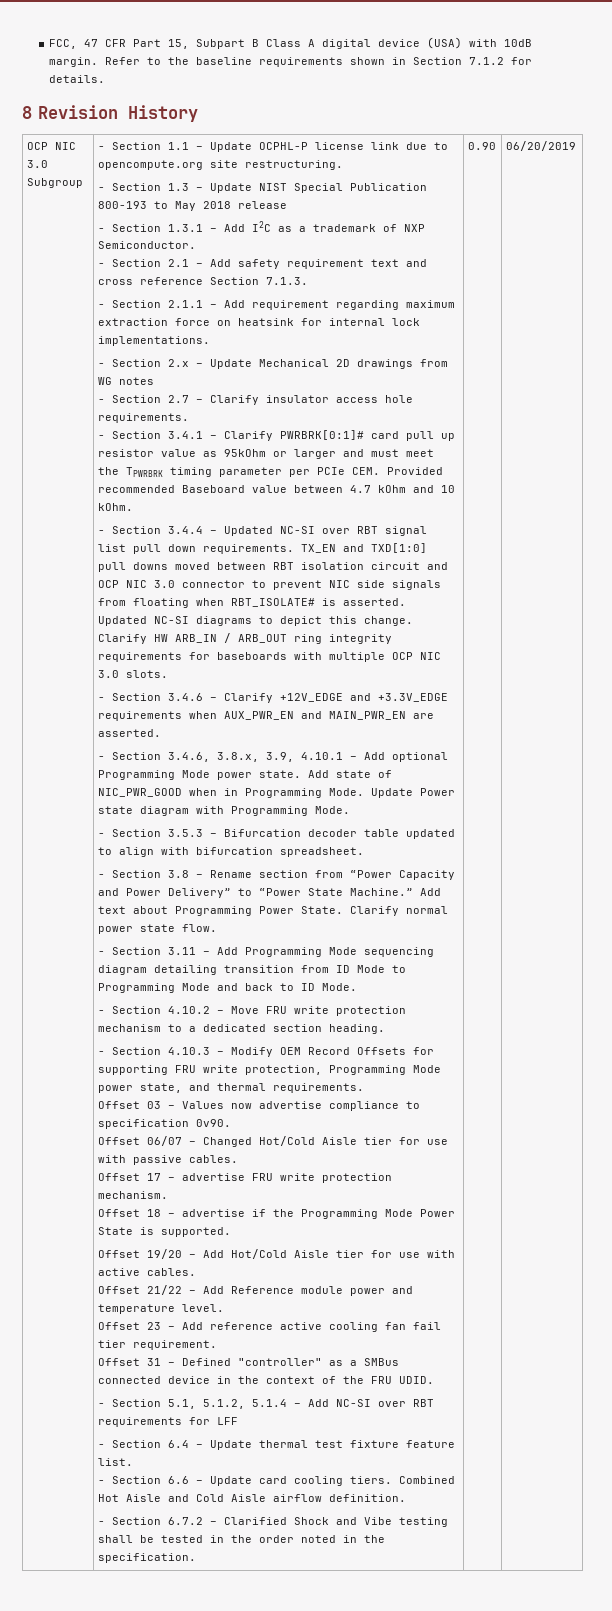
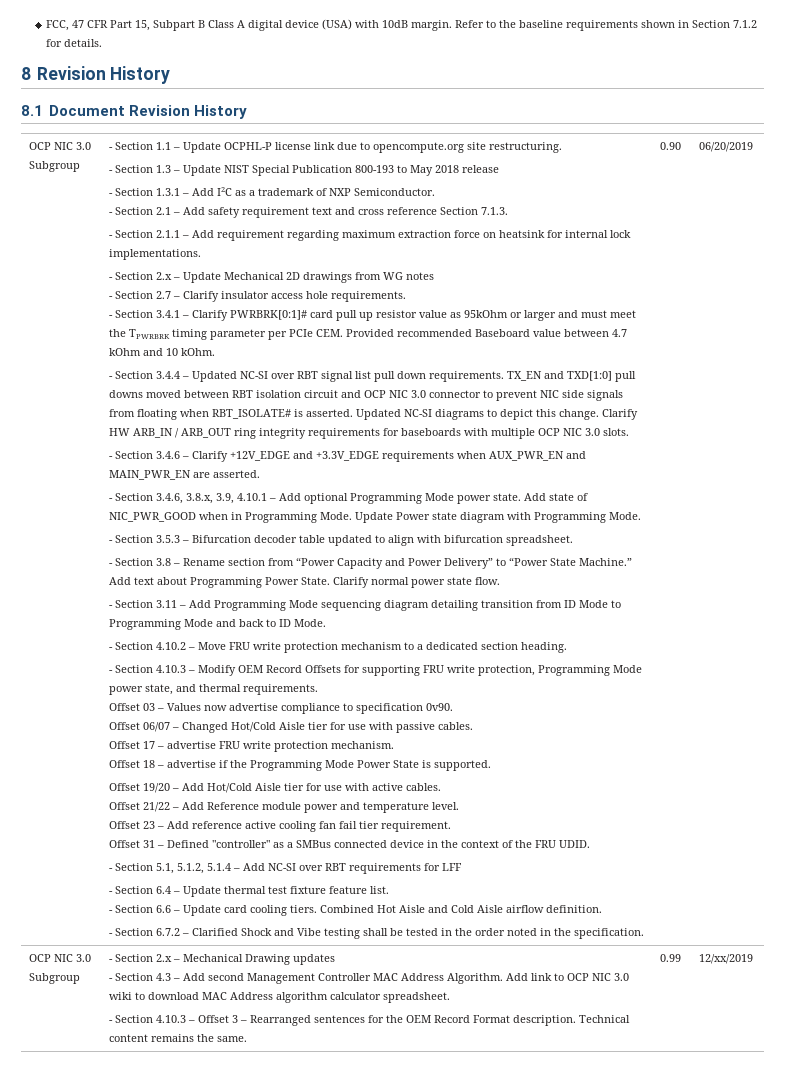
(198, 113) none -> [21,105,247,119] // 8.1 Document Revision History
(576, 146) none -> [29,954,92,962] [29,973,81,984] [109,954,336,965] [109,973,630,984] [109,992,451,1003] [109,1015,631,1026] [109,1034,248,1042] [660,954,682,962] [699,954,754,964] // OCP NIC 3.0 Subgroup | - Section 2.x – Mechanical Drawing updates // - Section 4.3 – Add second Management Controller MAC Address Algorithm. Add link to OCP NIC 3.0 wiki to download MAC Address algorithm calculator spreadsheet. // - Section 4.10.3 – Offset 3 – Rearranged sentences for the OEM Record Format description. Technical content remains the same. | 0.99 | 12/xx/2019

